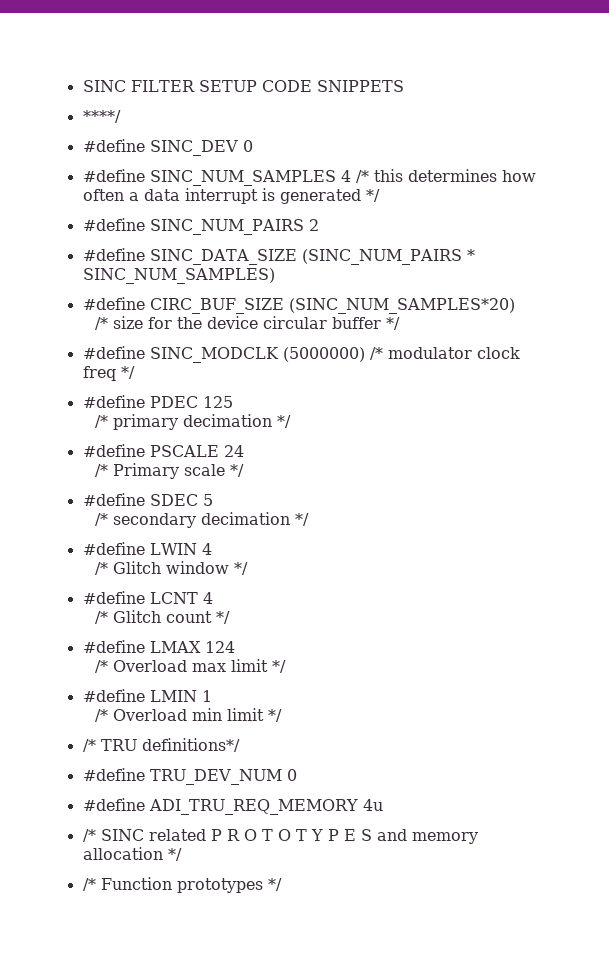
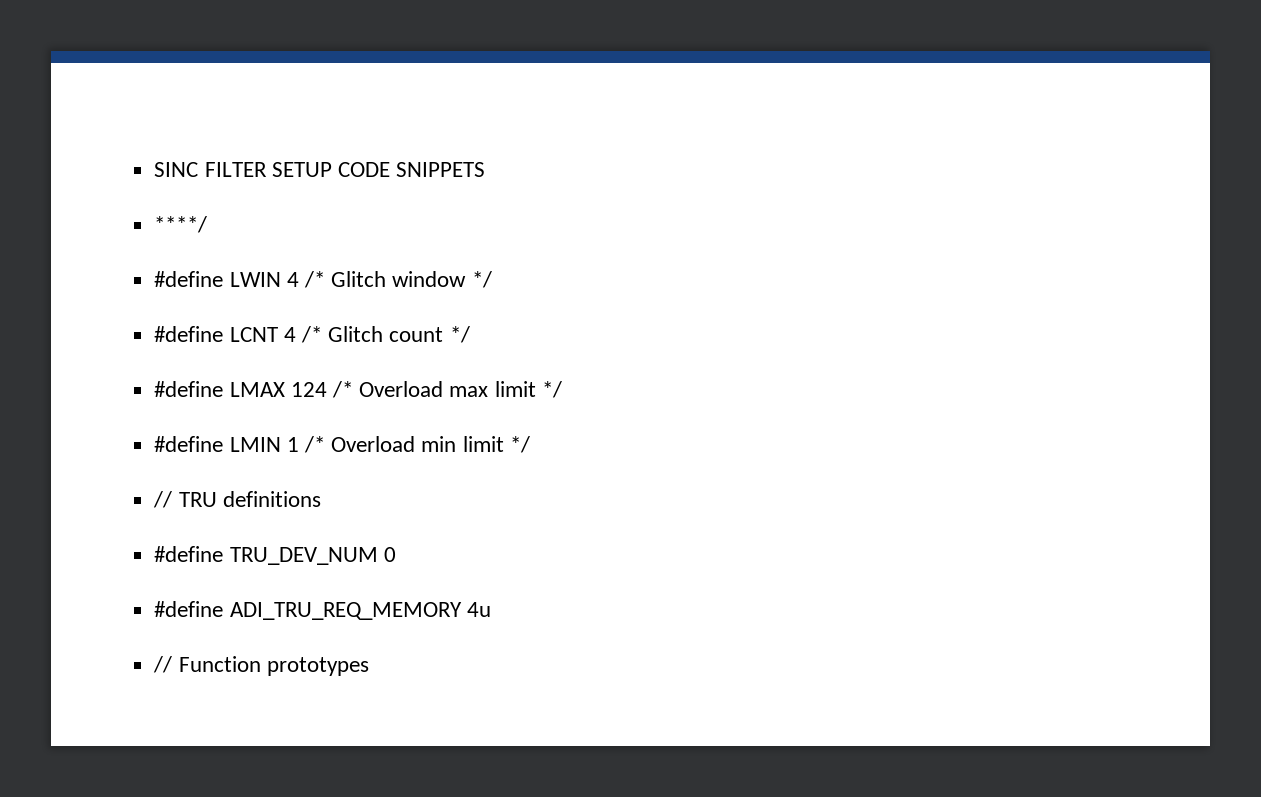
[82,139,253,156] [82,169,536,186] [82,188,380,204] [82,218,319,235] [82,248,475,265] [82,268,275,284] [82,297,515,314] [94,316,400,330] [82,346,520,363] [82,366,135,381] [82,395,233,408] [94,414,291,430] [82,444,244,457] [94,463,244,479] [82,493,213,506] [94,512,309,528] // #define SINC_DEV 0 // #define SINC_NUM_SAMPLES 4 /* this determines how often a data interrupt is generated */ // #define SINC_NUM_PAIRS 2 // #define SINC_DATA_SIZE (SINC_NUM_PAIRS * SINC_NUM_SAMPLES) // #define CIRC_BUF_SIZE (SINC_NUM_SAMPLES*20) // /* size for the device circular buffer */ // #define SINC_MODCLK (5000000) /* modulator clock freq */ // #define PDEC 125 // /* primary decimation */ // #define PSCALE 24 // /* Primary scale */ // #define SDEC 5 // /* secondary decimation */ -> (208, 224) none
(212, 549) // -> (299, 279) none
(213, 598) // -> (296, 334) none
(235, 647) // -> (327, 389) none
(212, 696) // -> (299, 444) none
[82,738,240,752] /* TRU definitions*/ -> [153,491,321,508] // TRU definitions
[82,829,478,844] [82,847,182,861] [82,878,96,891] /* SINC related P R O T O T Y P E S and memory allocation */ // /* -> [153,656,173,673] //
[267,878,282,891] */ -> (369, 666) none

